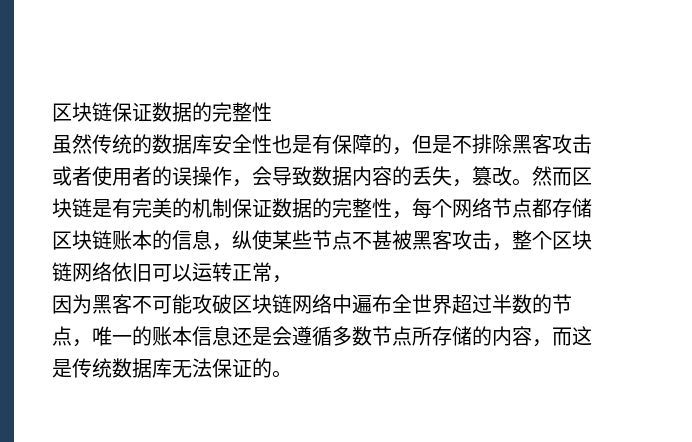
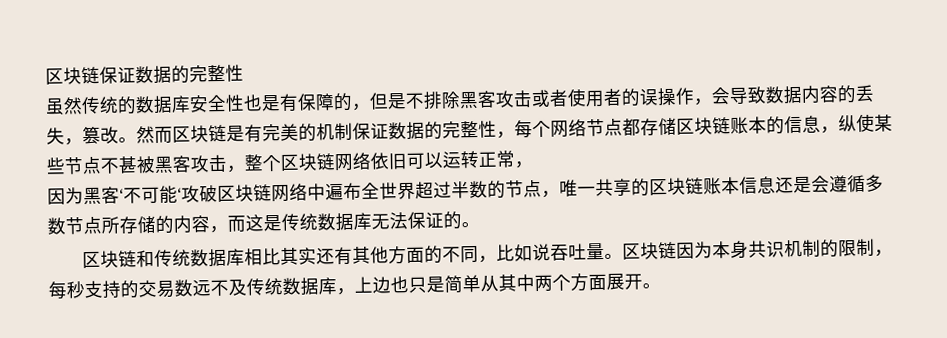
[132,294,192,314] 不可能 -> [119,185,182,204] ‘不可能‘
[132,326,152,346] 的 -> [595,177,704,197] 共享的区块链
(292, 374) none -> [81,238,893,269] [48,273,661,300] // 区块链和传统数据库相比其实还有其他方面的不同，比如说吞吐量。区块链因为本身共识机制的限制，每秒支持的交易数远不及传统数据库，上边也只是简单从其中两个方面展开。

